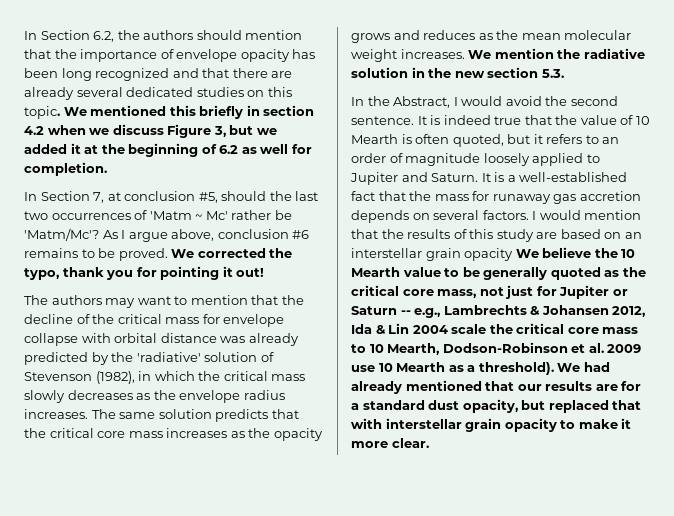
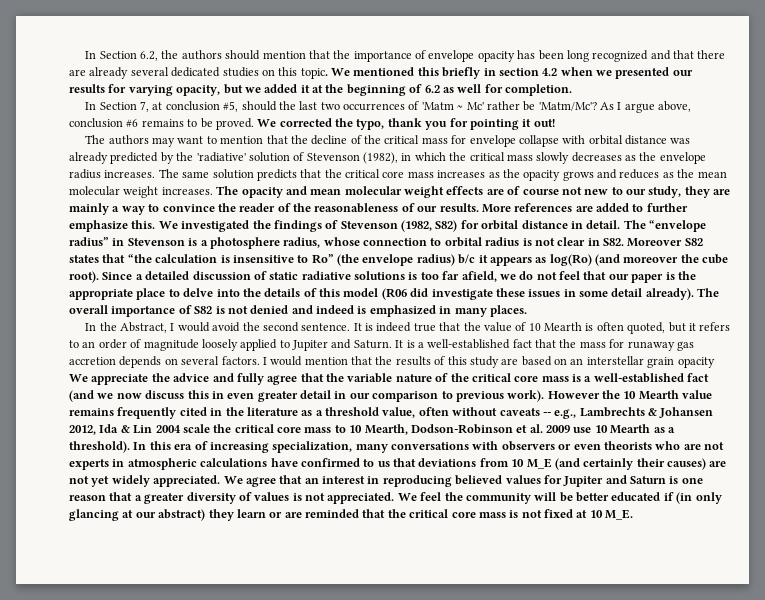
[112,124,226,138] discuss Figure 3, -> [615,67,693,79] [69,84,221,96] presented our results for varying opacity,
[468,48,645,59] [351,67,564,78] We mention the radiative solution in the new section 5.3. -> [216,186,731,198] [69,203,688,215] [69,220,706,232] [69,237,703,249] [69,254,729,266] [69,271,696,283] [69,288,720,300] [69,305,527,317] The opacity and mean molecular weight effects are of course not new to our study, they are mainly a way to convince the reader of the reasonableness of our results. More references are added to further emphasize this. We investigated the findings of Stevenson (1982, S82) for orbital distance in detail. The “envelope radius” in Stevenson is a photosphere radius, whose connection to orbital radius is not clear in S82. Moreover S82 states that “the calculation is insensitive to Ro” (the envelope radius) b/c it appears as log(Ro) (and moreover the cube root). Since a detailed discussion of static radiative solutions is too far afield, we do not feel that our paper is the appropriate place to delve into the details of this model (R06 did investigate these issues in some detail already). The overall importance of S82 is not denied and indeed is emphasized in many places.
[542,247,636,258] [351,267,646,280] [351,285,628,299] [351,306,397,315] believe the 10 Mearth value to be generally quoted as the critical core mass, not just for Jupiter or Saturn -> [91,373,710,385] [69,390,713,402] [69,407,540,419] appreciate the advice and fully agree that the variable nature of the critical core mass is a well-established fact (and we now discuss this in even greater detail in our comparison to previous work). However the 10 Mearth value remains frequently cited in the literature as a threshold value, often without caveats
[557,362,610,372] [351,380,642,394] [351,399,642,413] [351,418,632,432] [351,438,429,448] We had already mentioned that our results are for a standard dust opacity, but replaced that with interstellar grain opacity to make it more clear. -> [133,441,724,453] [69,458,727,470] [69,475,703,487] [69,492,722,504] [69,509,634,521] In this era of increasing specialization, many conversations with observers or even theorists who are not experts in atmospheric calculations have confirmed to us that deviations from 10 M_E (and certainly their causes) are not yet widely appreciated. We agree that an interest in reproducing believed values for Jupiter and Saturn is one reason that a greater diversity of values is not appreciated. We feel the community will be better educated if (in only glancing at our abstract) they learn or are reminded that the critical core mass is not fixed at 10 M_E.

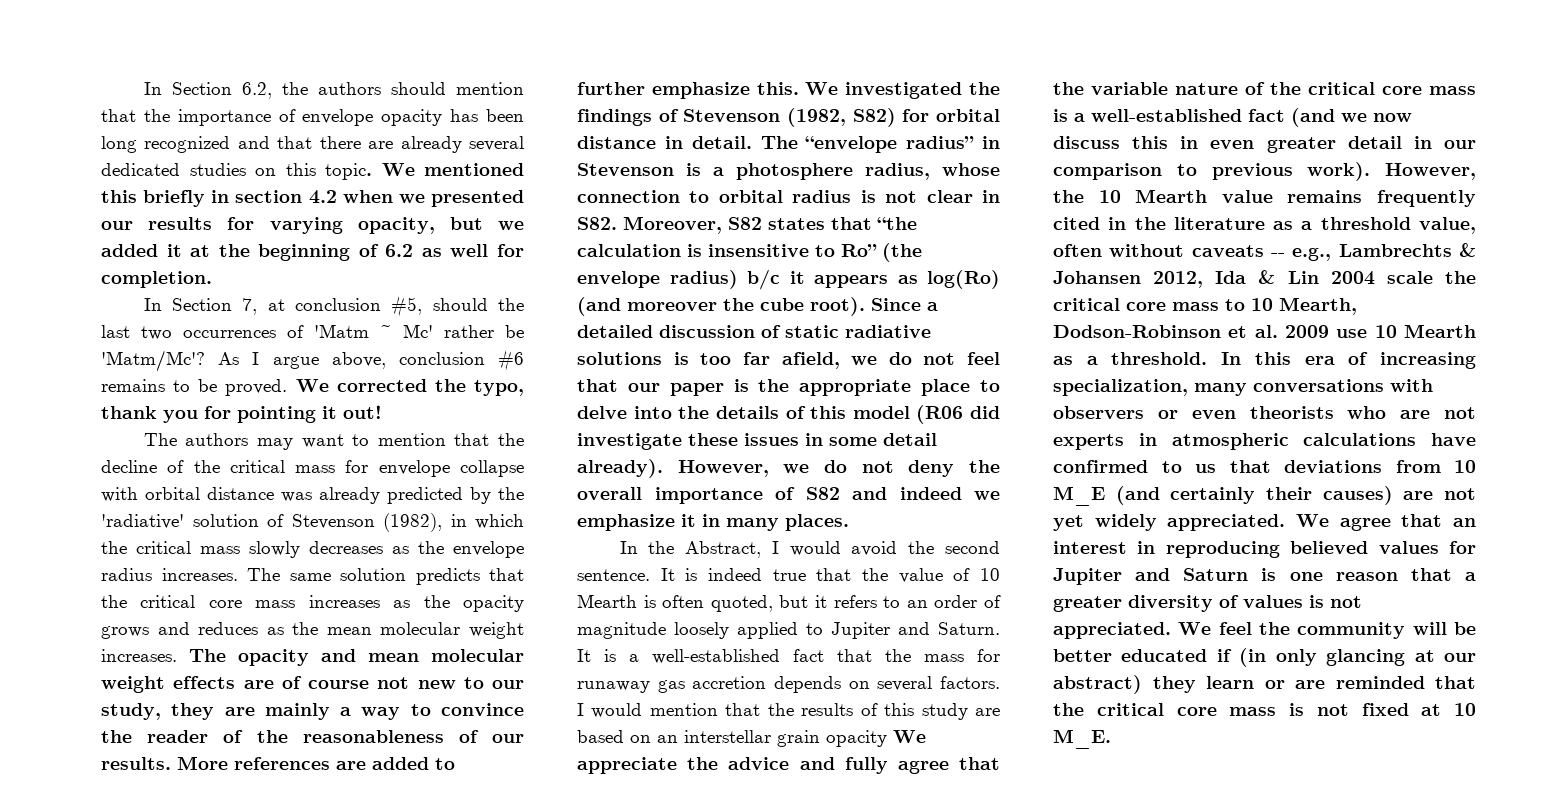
[627,238,683,247] Moreover -> [623,216,722,234] Moreover,
[697,288,720,297] [69,305,436,317] The overall importance of S82 is not denied and indeed is emphasized -> [677,460,1000,477] [577,487,1000,504] [577,514,696,531] However, we do not deny the overall importance of S82 and indeed we emphasize it
[547,391,600,399] However -> [1385,163,1476,180] However,
[69,441,130,453] threshold). -> [1111,352,1208,365] threshold.

